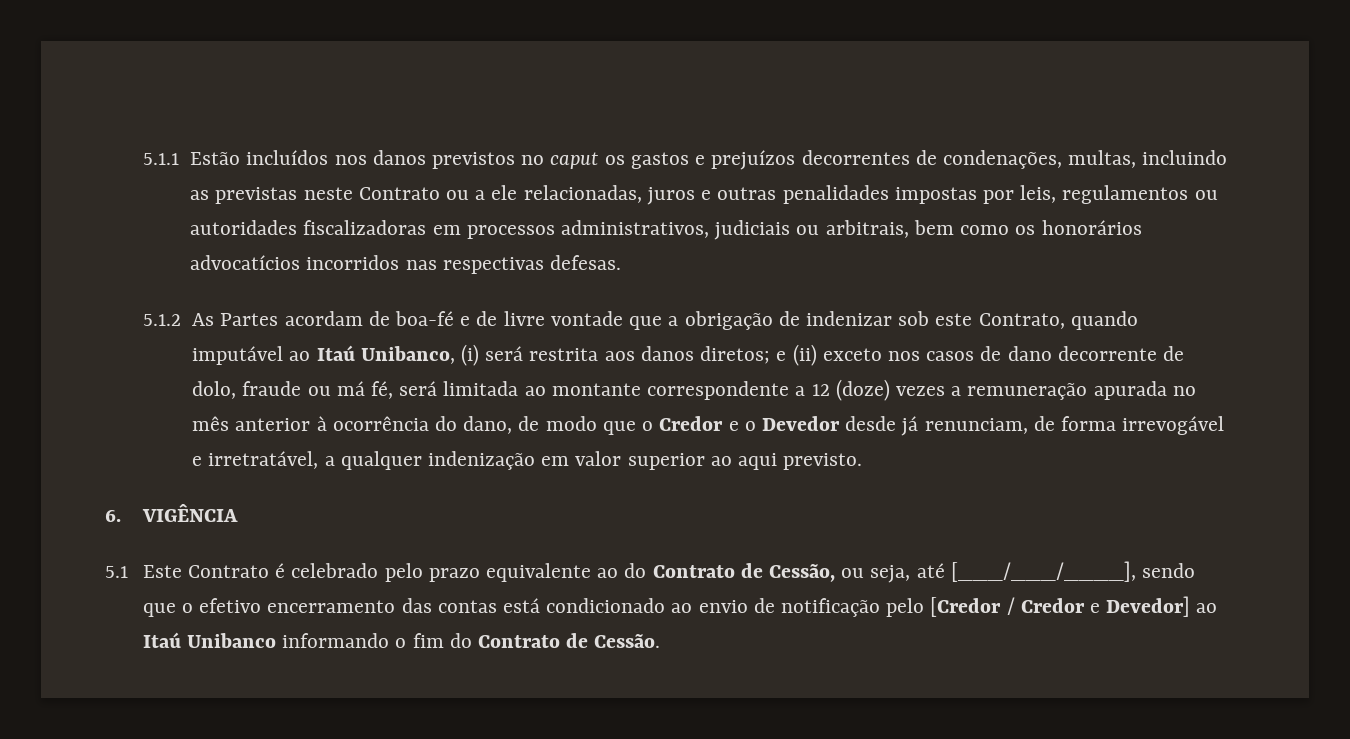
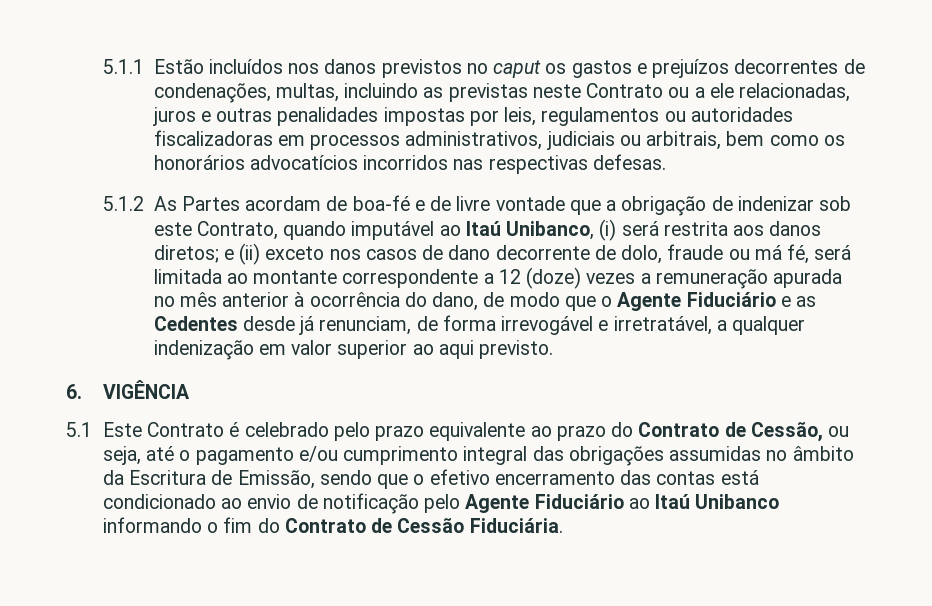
[659,416,840,431] Credor e o Devedor -> [617,292,817,311] [153,316,238,331] Agente Fiduciário e as Cedentes
(619, 573) none -> [556,425,606,441] prazo
[950,561,1136,582] [___/___/____], -> [179,446,854,466] [102,470,315,489] o pagamento e/ou cumprimento integral das obrigações assumidas no âmbito da Escritura de Emissão,
[930,596,1191,617] [Credor / Credor e Devedor] -> [465,494,624,513] Agente Fiduciário
[594,634,661,648] Cessão. -> [397,518,563,533] Cessão Fiduciária.

